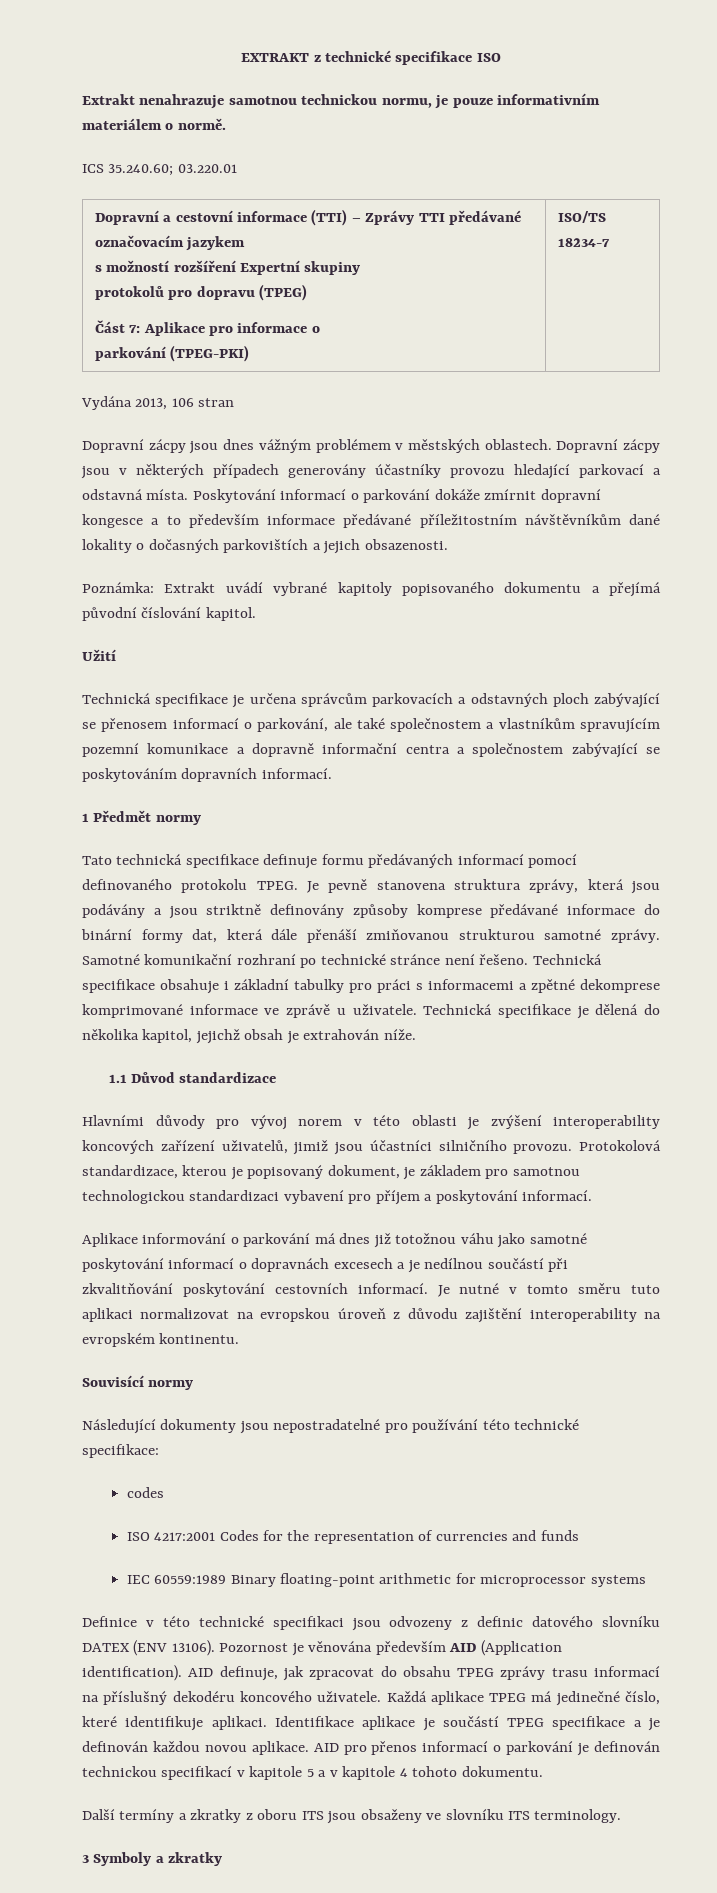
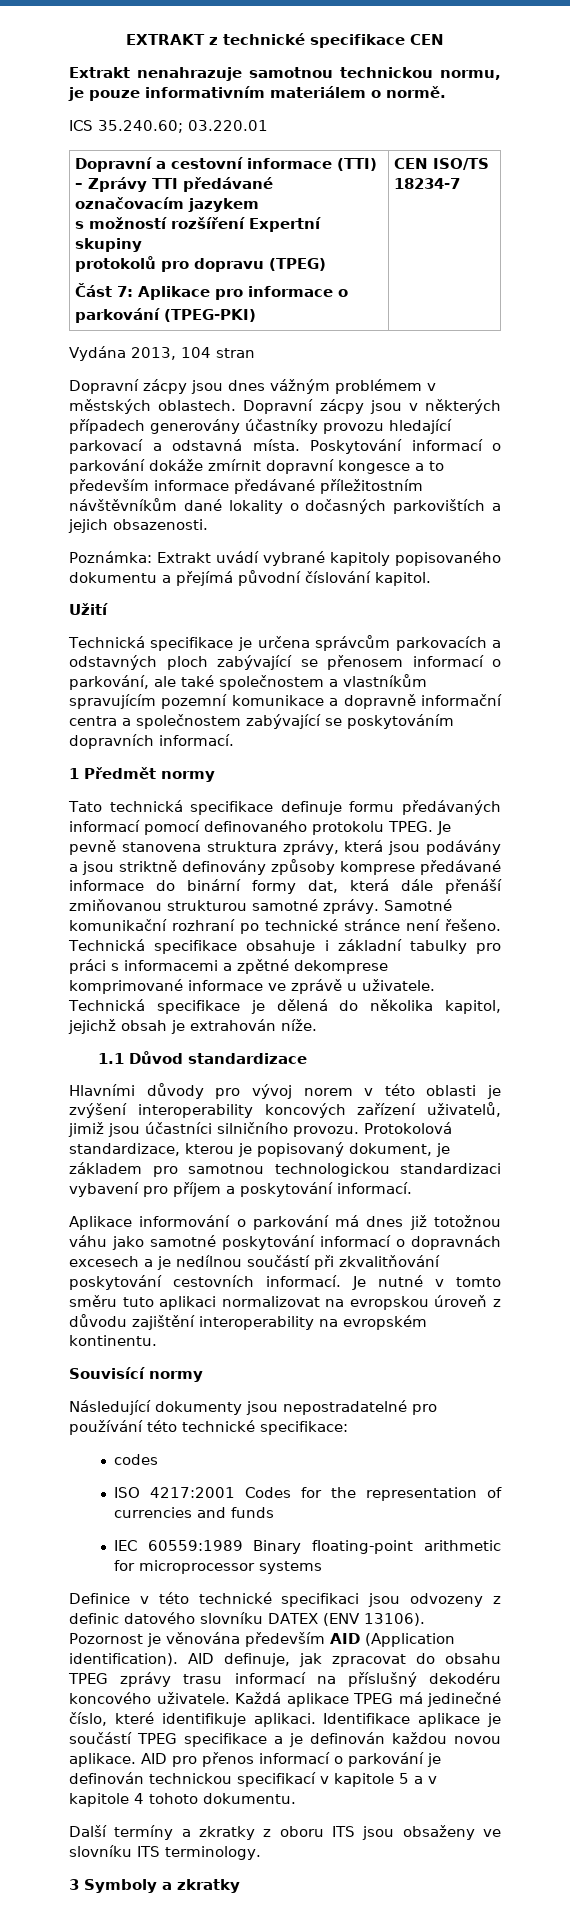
[476,53,501,62] ISO -> [410,34,444,45] CEN
(250, 353) none -> [394,158,429,169] CEN
[171,398,194,407] 106 -> [181,347,211,358] 104

